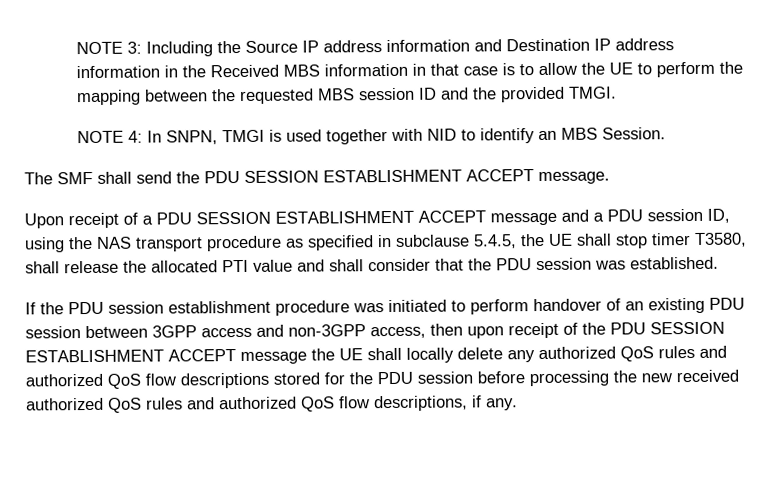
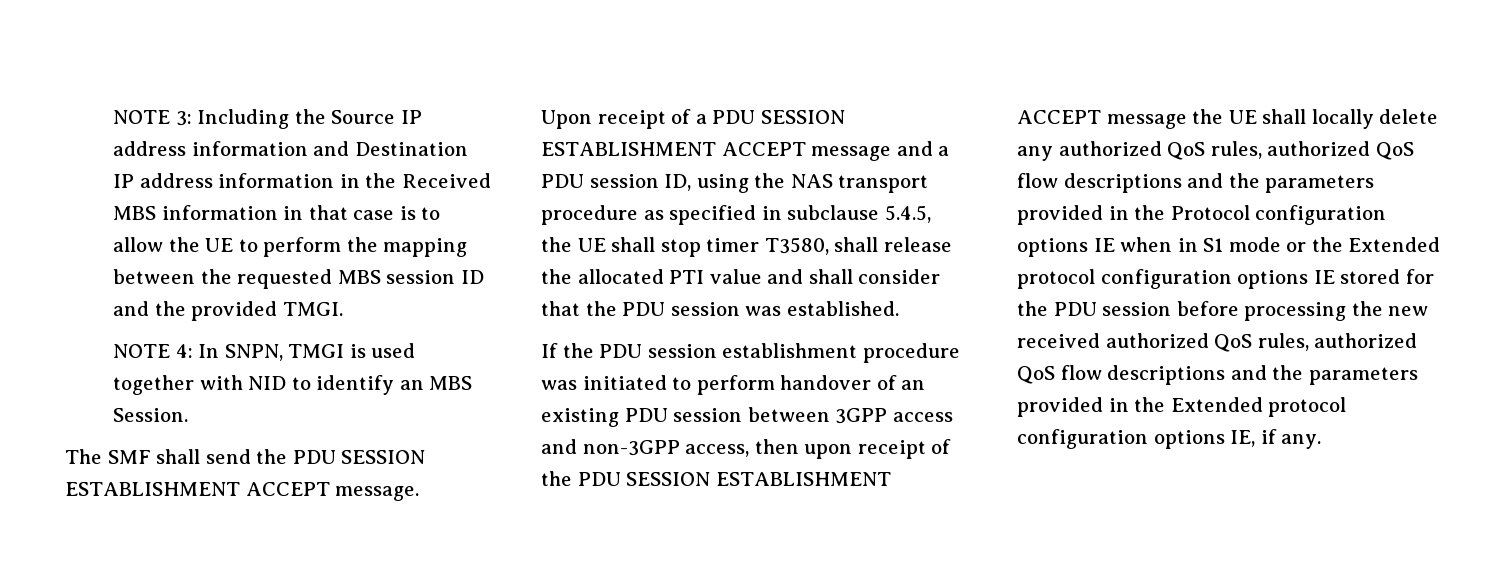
[658,345,727,359] [25,372,269,389] rules and authorized QoS flow descriptions -> [1210,141,1414,160] [1017,173,1375,193] [1017,205,1387,225] [1017,237,1441,257] [1017,269,1335,289] rules, authorized QoS flow descriptions and the parameters provided in the Protocol configuration options IE when in S1 mode or the Extended protocol configuration options IE
[146,395,468,412] rules and authorized QoS flow descriptions, -> [1257,333,1418,351] [1017,365,1418,385] [1017,397,1347,417] [1017,429,1256,449] rules, authorized QoS flow descriptions and the parameters provided in the Extended protocol configuration options IE,

